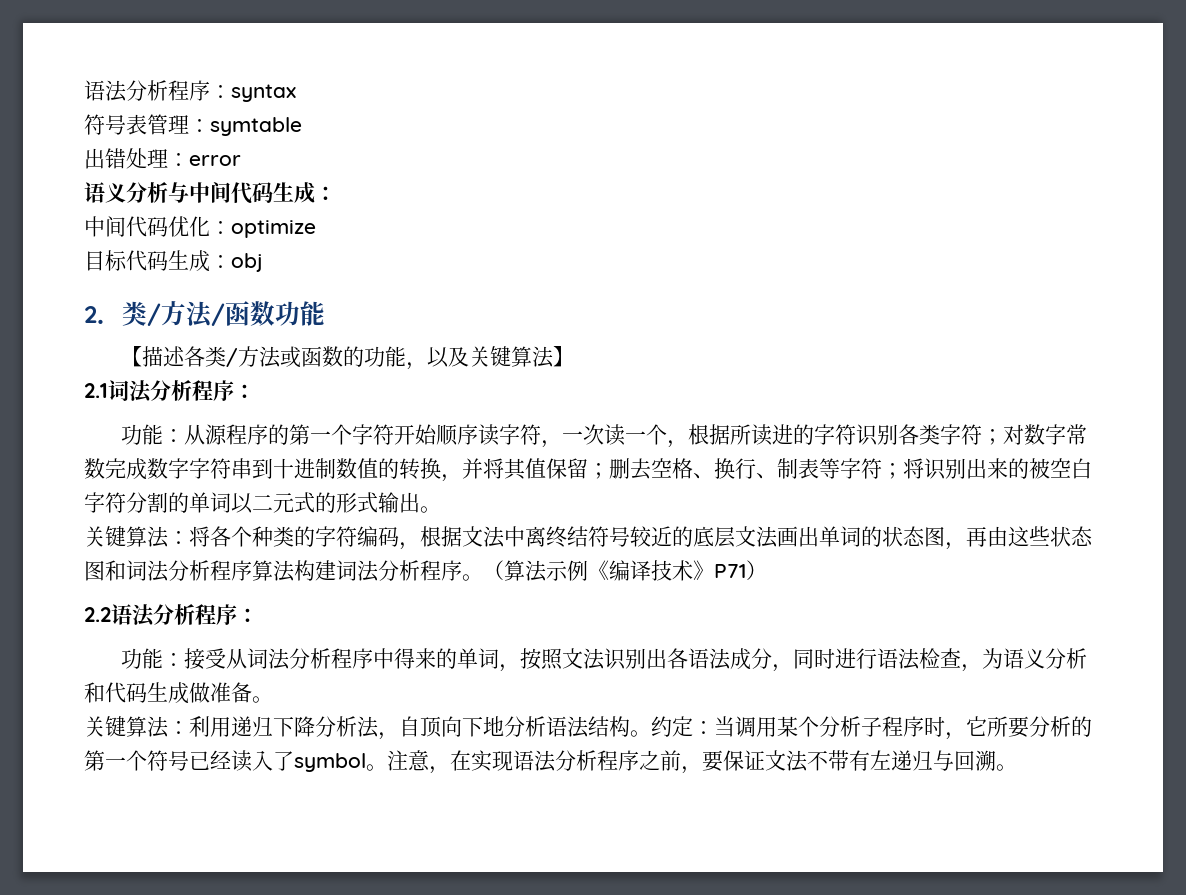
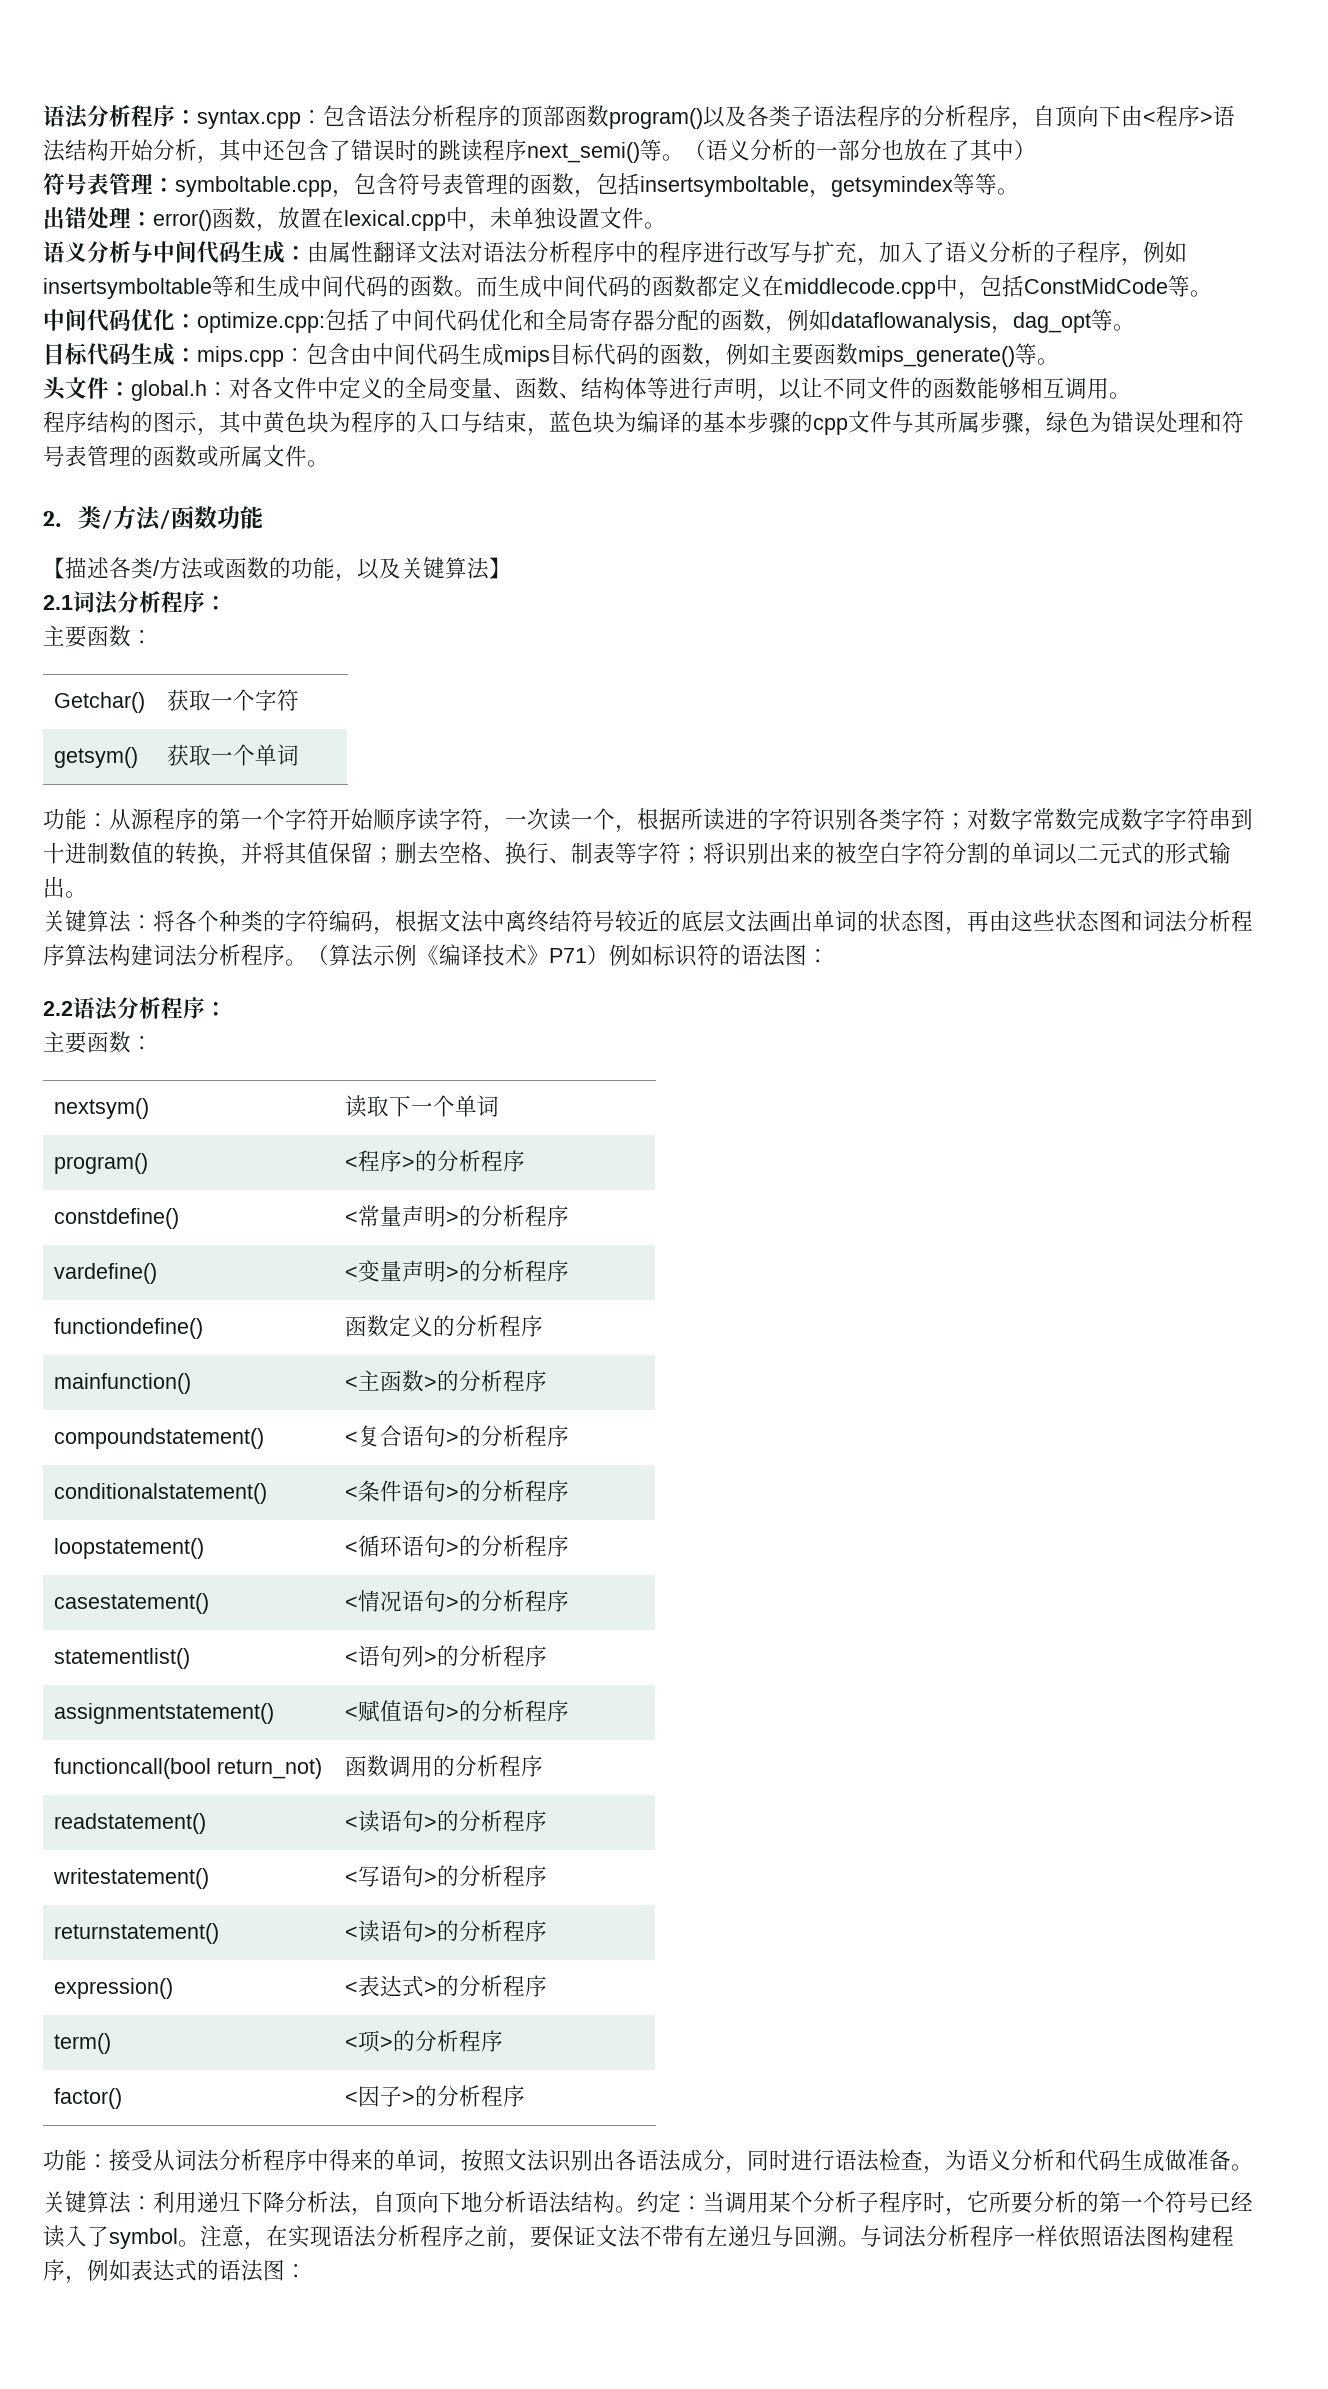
[84,80,296,102] [84,114,302,136] [84,148,241,169] 语法分析程序：syntax // 符号表管理：symtable // 出错处理：error -> [43,105,1235,130] [43,139,1036,164] [43,173,1019,198] [43,207,666,232] 语法分析程序：syntax.cpp：包含语法分析程序的顶部函数program()以及各类子语法程序的分析程序，自顶向下由<程序>语法结构开始分析，其中还包含了错误时的跳读程序next_semi()等。（语义分析的一部分也放在了其中） // 符号表管理：symboltable.cpp，包含符号表管理的函数，包括insertsymboltable，getsymindex等等。 // 出错处理：error()函数，放置在lexical.cpp中，未单独设置文件。
[84,216,316,238] [84,250,262,272] // 中间代码优化：optimize // 目标代码生成：obj -> [307,241,1187,266] [43,275,1212,300] [43,309,1135,334] [43,343,1059,368] [43,377,1131,402] [43,411,1244,436] [43,445,329,467] 由属性翻译文法对语法分析程序中的程序进行改写与扩充，加入了语义分析的子程序，例如insertsymboltable等和生成中间代码的函数。而生成中间代码的函数都定义在middlecode.cpp中，包括ConstMidCode等。 // 中间代码优化：optimize.cpp:包括了中间代码优化和全局寄存器分配的函数，例如dataflowanalysis，dag_opt等。 // 目标代码生成：mips.cpp：包含由中间代码生成mips目标代码的函数，例如主要函数mips_generate()等。 // 头文件：global.h：对各文件中定义的全局变量、函数、结构体等进行声明，以让不同文件的函数能够相互调用。 // 程序结构的图示，其中黄色块为程序的入口与结束，蓝色块为编译的基本步骤的cpp文件与其所属步骤，绿色为错误处理和符号表管理的函数或所属文件。
(255, 391) none -> [43,625,153,648] [53,692,145,713] [166,689,299,711] [53,747,138,768] [166,744,299,766] // 主要函数： // Getchar() | 获取一个字符 // getsym() | 获取一个单词
(767, 570) none -> [609,944,829,967] 例如标识符的语法图：
(258, 615) none -> [43,1031,153,1054] [53,1098,149,1119] [344,1095,499,1118] [53,1153,148,1174] [344,1150,525,1172] [53,1208,179,1229] [344,1205,569,1227] [53,1263,157,1284] [344,1260,569,1282] [53,1318,203,1339] [344,1315,543,1337] [53,1373,191,1394] [344,1370,547,1392] [53,1428,264,1449] [344,1425,569,1447] [53,1483,267,1504] [344,1480,569,1502] [53,1538,204,1559] [344,1535,569,1557] [53,1593,209,1614] [344,1590,569,1612] [53,1648,190,1669] [344,1645,547,1667] [53,1703,274,1724] [344,1700,569,1722] [53,1758,322,1779] [344,1755,543,1777] [53,1813,206,1834] [344,1810,547,1833] [52,1868,209,1889] [344,1865,547,1887] [53,1923,219,1944] [344,1920,547,1943] [53,1978,173,1999] [344,1975,547,1997] [53,2033,111,2054] [344,2030,503,2053] [53,2088,122,2109] [344,2085,525,2107] // 主要函数： // nextsym() | 读取下一个单词 // program() | <程序>的分析程序 // constdefine() | <常量声明>的分析程序 // vardefine() | <变量声明>的分析程序 // functiondefine() | 函数定义的分析程序 // mainfunction() | <主函数>的分析程序 // compoundstatement() | <复合语句>的分析程序 // conditionalstatement() | <条件语句>的分析程序 // loopstatement() | <循环语句>的分析程序 // casestatement() | <情况语句>的分析程序 // statementlist() | <语句列>的分析程序 // assignmentstatement() | <赋值语句>的分析程序 // functioncall(bool return_not) | 函数调用的分析程序 // readstatement() | <读语句>的分析程序 // writestatement() | <写语句>的分析程序 // returnstatement() | <读语句>的分析程序 // expression() | <表达式>的分析程序 // term() | <项>的分析程序 // factor() | <因子>的分析程序
(1017, 767) none -> [860,2225,1234,2248] [43,2259,307,2284] 与词法分析程序一样依照语法图构建程序，例如表达式的语法图：

